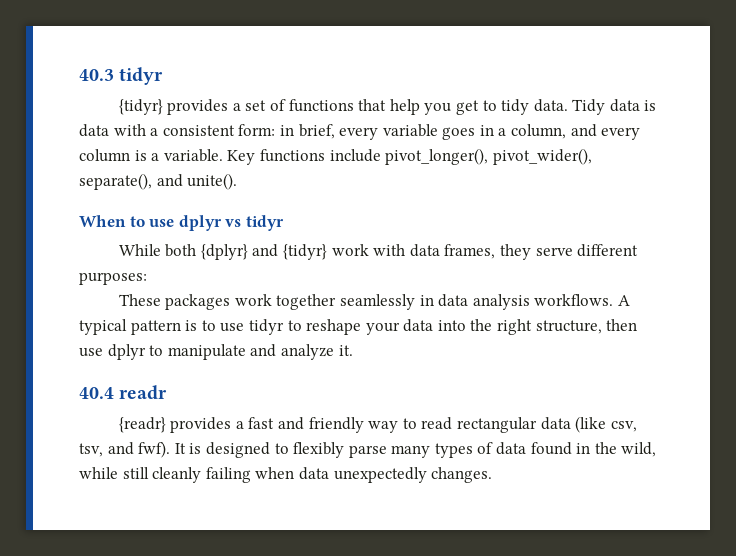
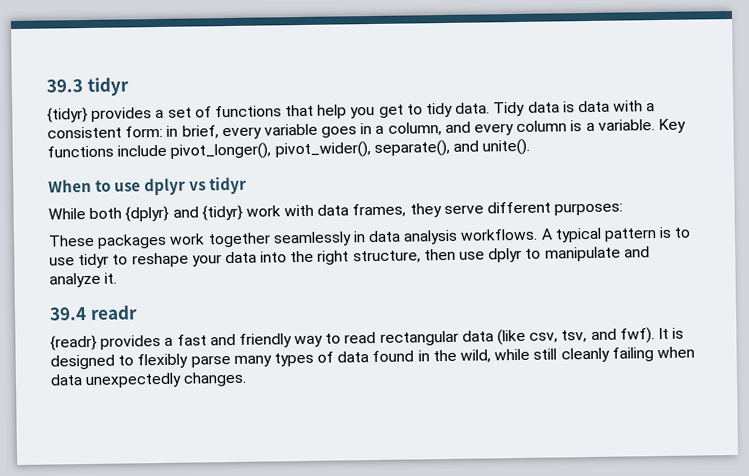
[79,69,114,81] 40.3 -> [46,79,83,93] 39.3
[79,387,114,399] 40.4 -> [49,307,87,321] 39.4

